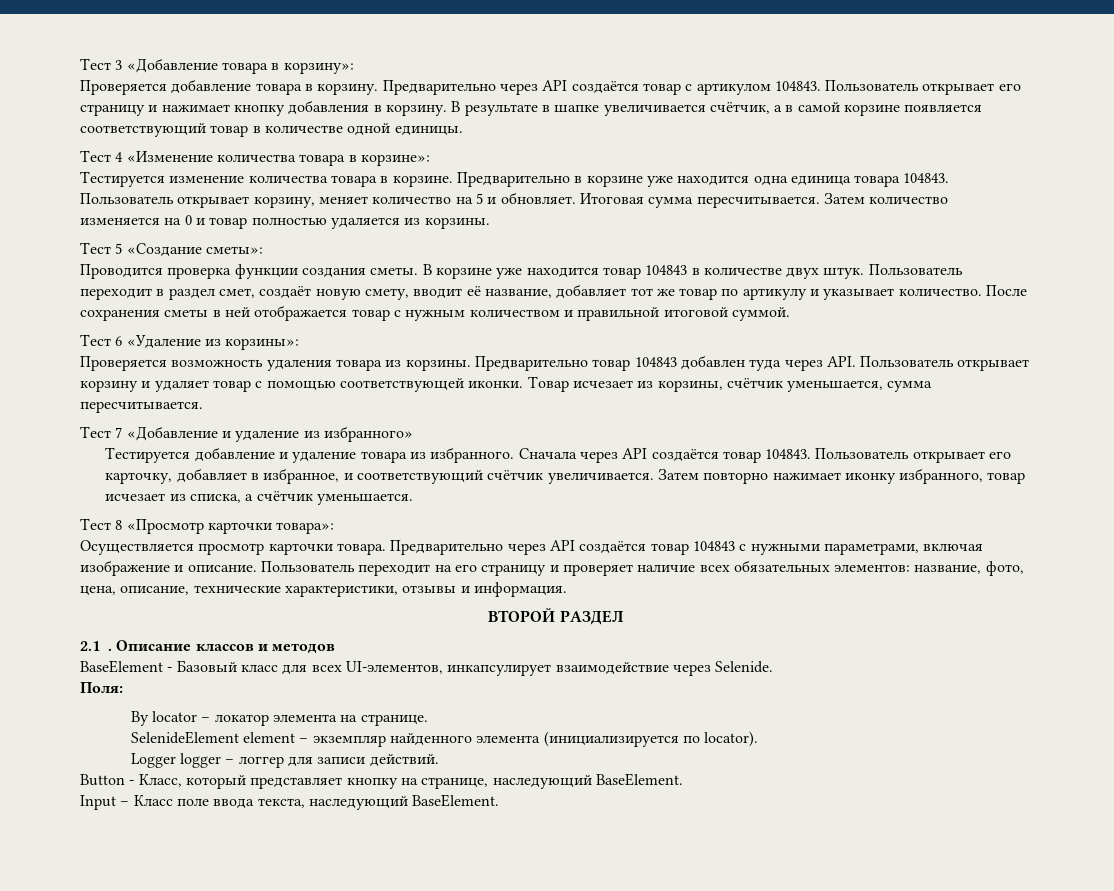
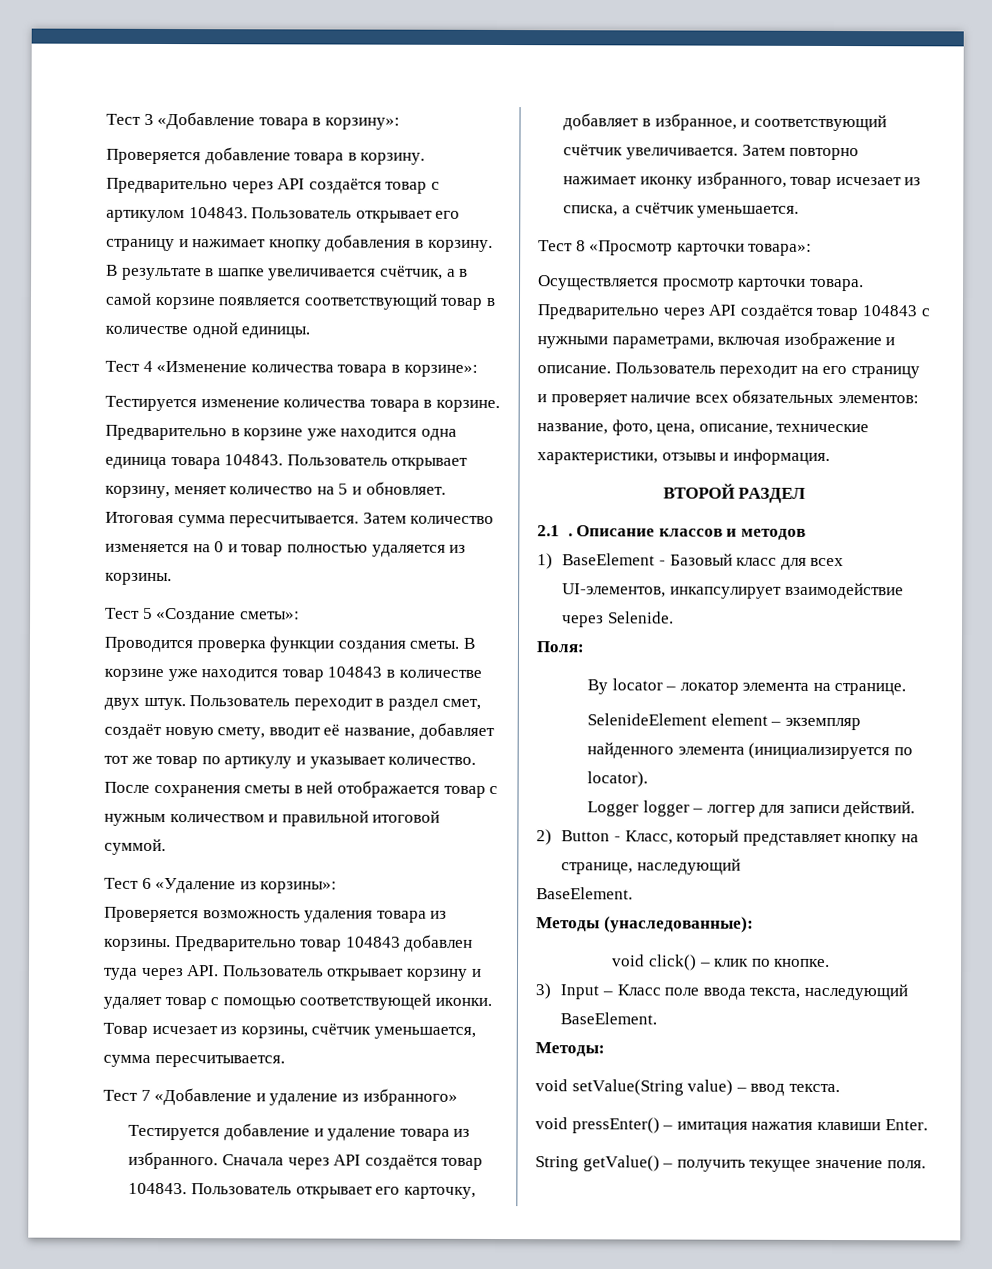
(336, 648) none -> [537,553,553,570] 1)
(439, 760) none -> [536,829,552,846] 2)
[595,773,683,786] BaseElement. // -> [536,887,633,900] [536,916,754,933] [612,954,831,971] [535,983,551,1000] // BaseElement. // Методы (унаследованные): // void click() – клик по кнопке. // 3)
(500, 800) none -> [535,1042,605,1057] [535,1079,840,1096] [535,1117,928,1134] [535,1155,926,1172] // Методы: // void setValue(String value) – ввод текста. // void pressEnter() – имитация нажатия клавиши Enter. // String getValue() – получить текущее значение поля.

